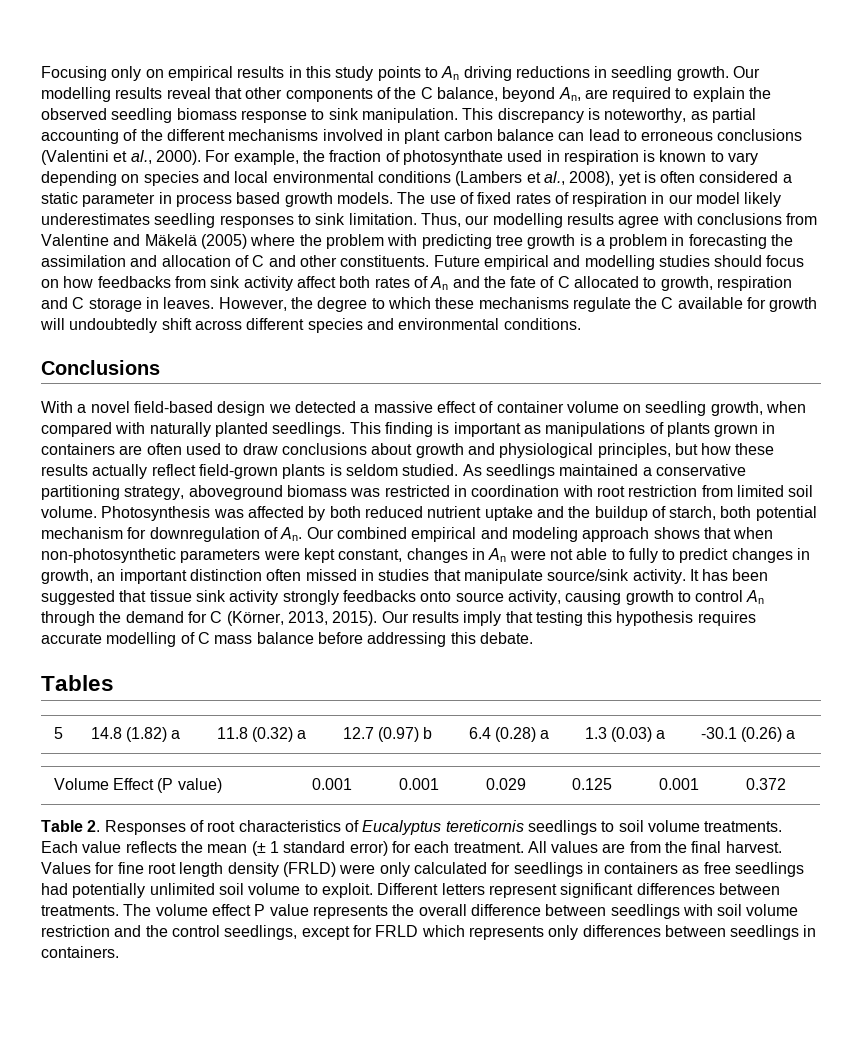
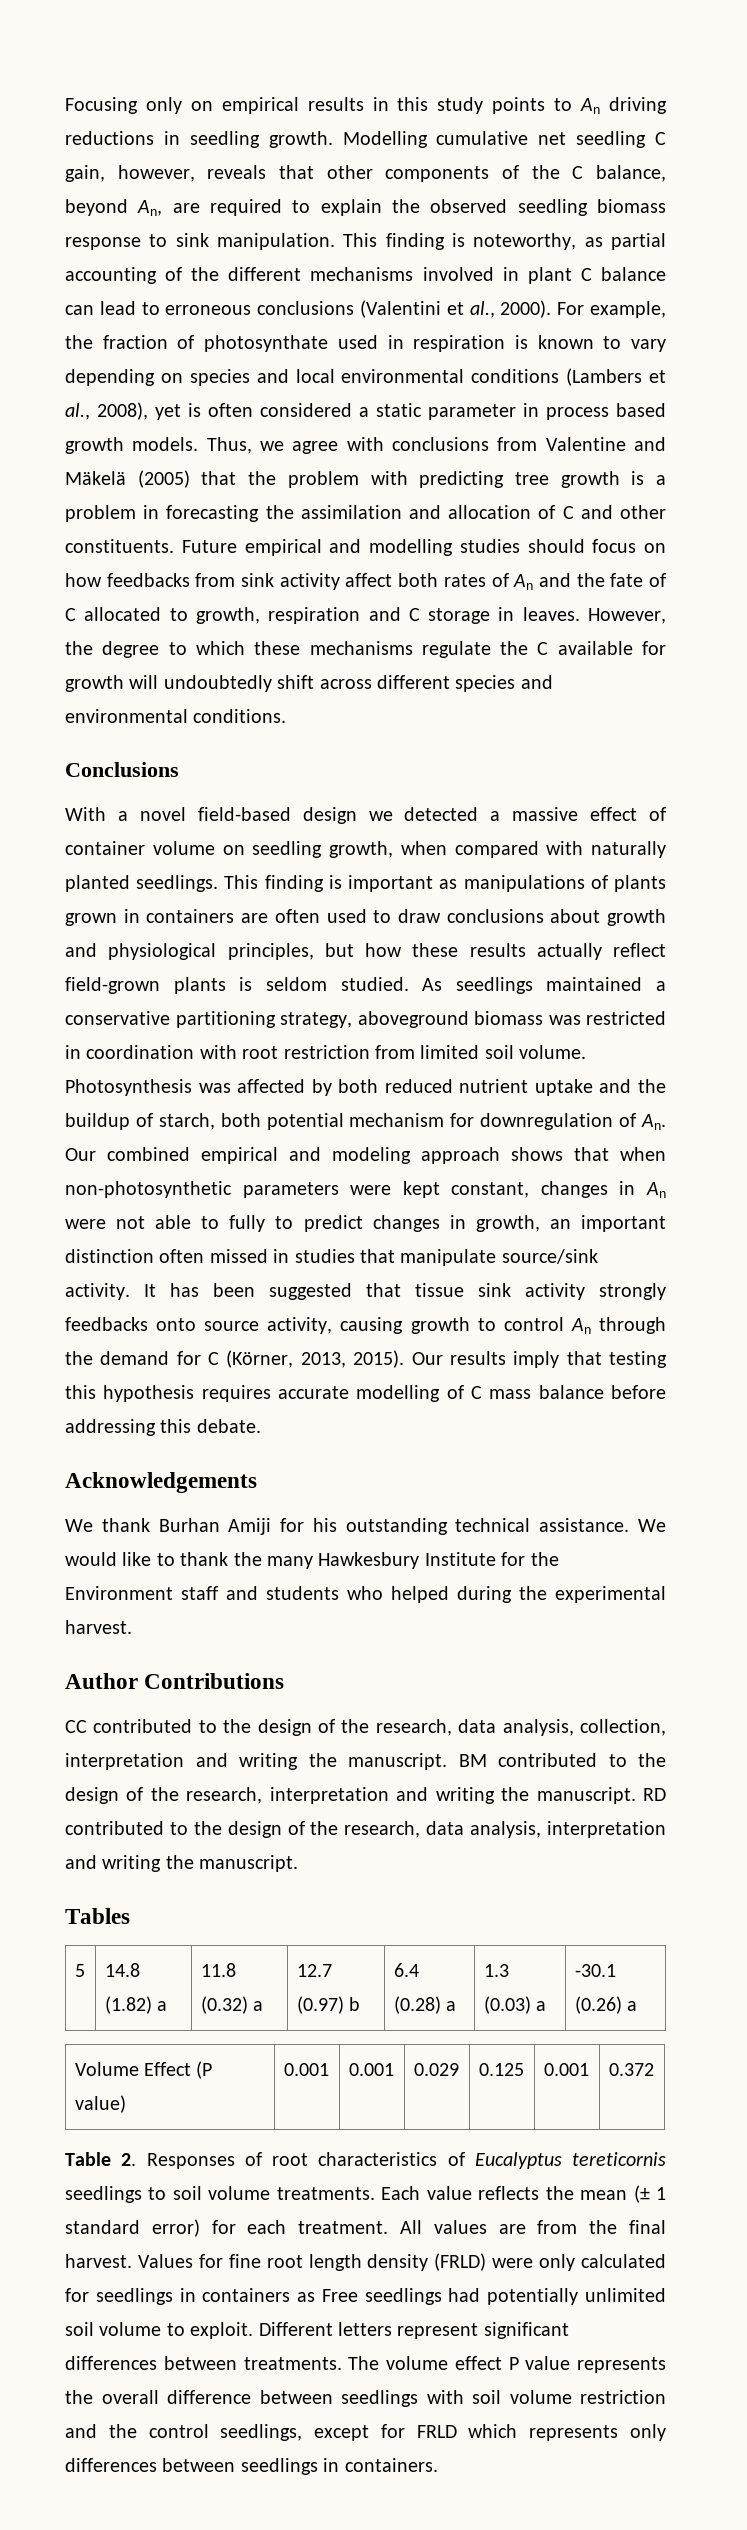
[733,66,761,78] [41,87,211,102] Our modelling results reveal -> [342,131,666,148] [65,165,267,182] Modelling cumulative net seedling C gain, however, reveals
[497,108,584,123] discrepancy -> [385,233,445,250] finding
[443,129,493,141] carbon -> [580,268,592,281] C
[397,192,782,207] [41,213,614,228] The use of fixed rates of respiration in our model likely underestimates seedling responses to sink limitation. Thus, our modelling results -> [206,437,284,454] Thus, we
[250,234,296,246] where -> [201,471,237,485] that
(533, 638) none -> [65,1472,257,1493] [65,1518,666,1535] [65,1552,559,1569] [65,1586,666,1603] [65,1620,132,1634] [65,1673,285,1689] [65,1719,666,1736] [65,1753,666,1770] [65,1787,667,1804] [65,1821,667,1838] [65,1855,299,1872] // Acknowledgements // We thank Burhan Amiji for his outstanding technical assistance. We would like to thank the many Hawkesbury Institute for the Environment staff and students who helped during the experimental harvest. // Author Contributions // CC contributed to the design of the research, data analysis, collection, interpretation and writing the manuscript. BM contributed to the design of the research, interpretation and writing the manuscript. RD contributed to the design of the research, data analysis, interpretation and writing the manuscript.
[703,862,731,874] free -> [321,2289,358,2302] Free

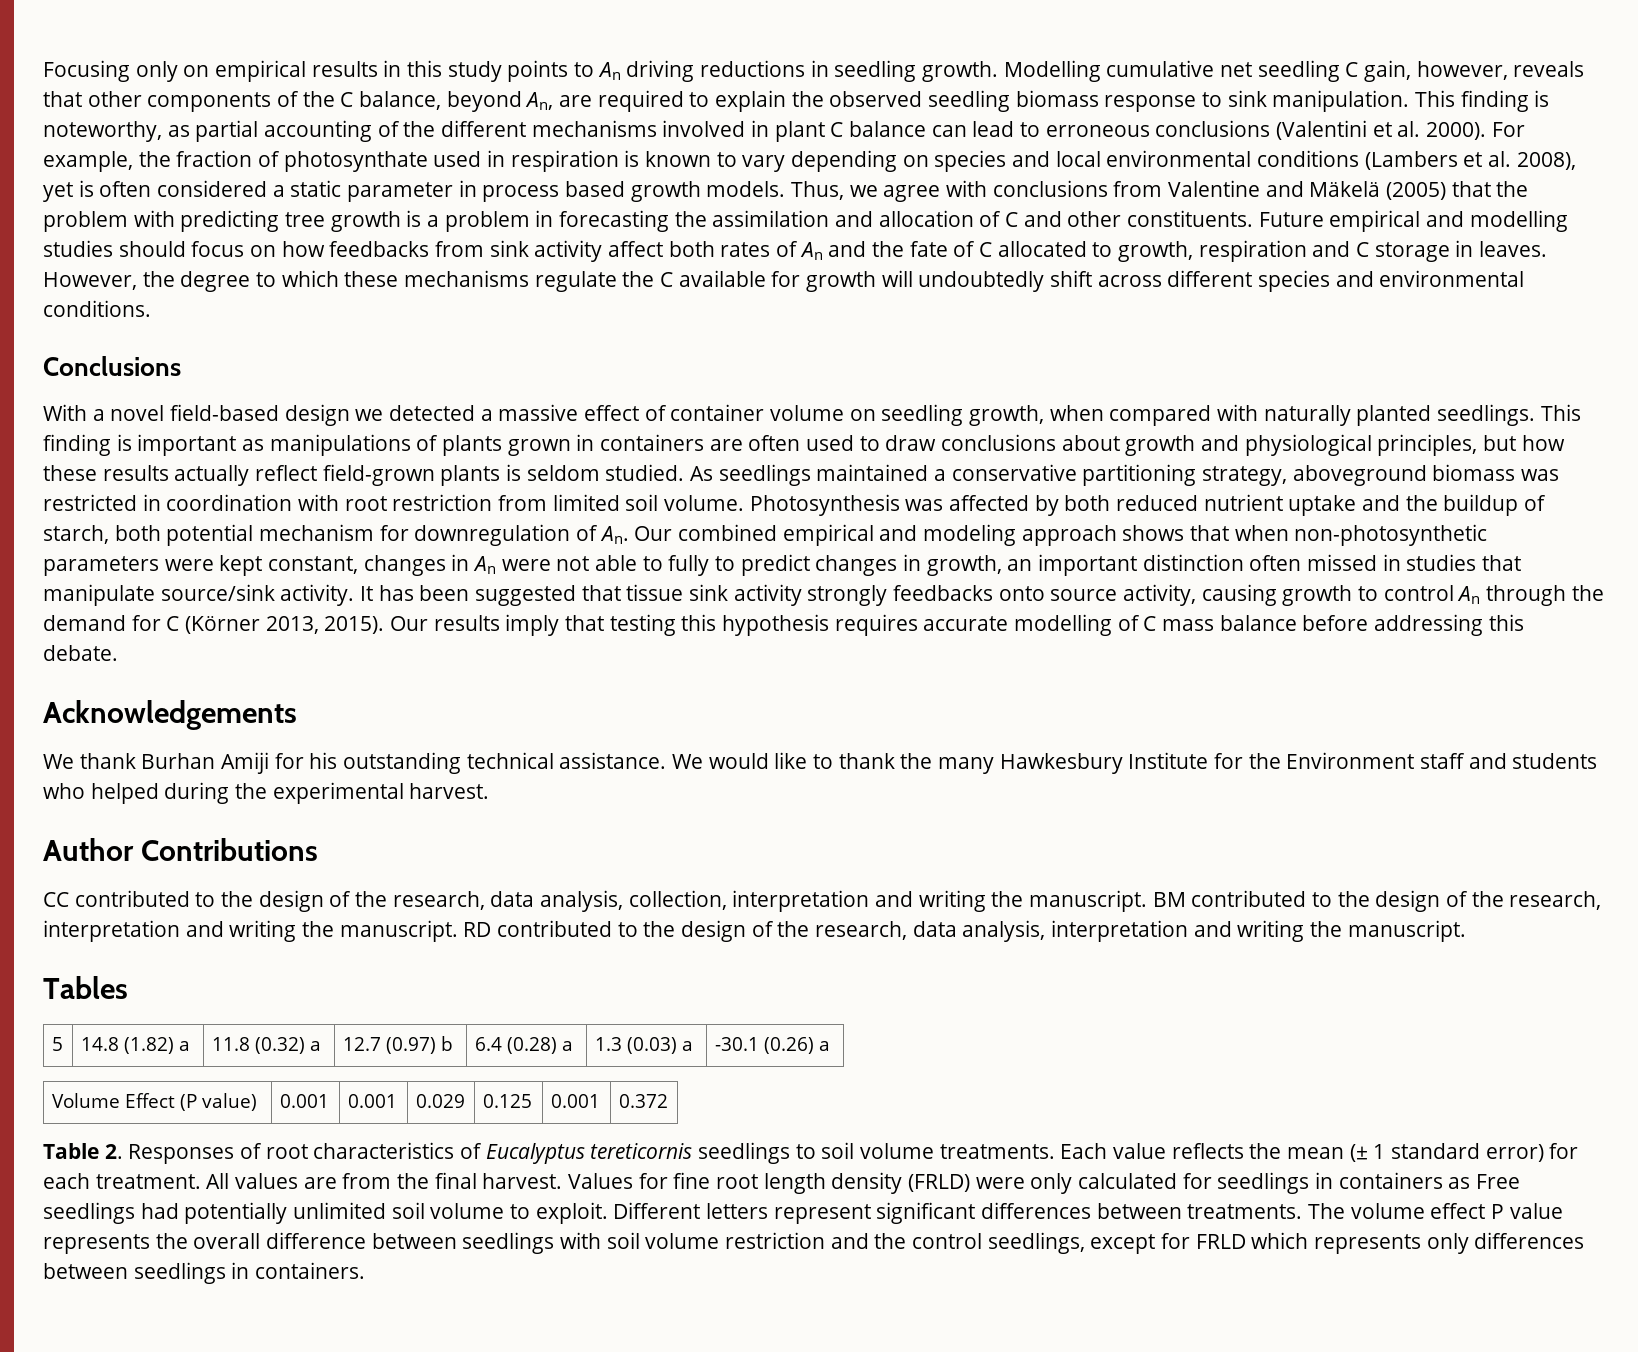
[469,301,495,318] al., -> [1397,121,1421,137] al.
[65,403,90,420] al., -> [1488,151,1512,167] al.
[226,1350,294,1368] (Körner, -> [185,616,261,634] (Körner

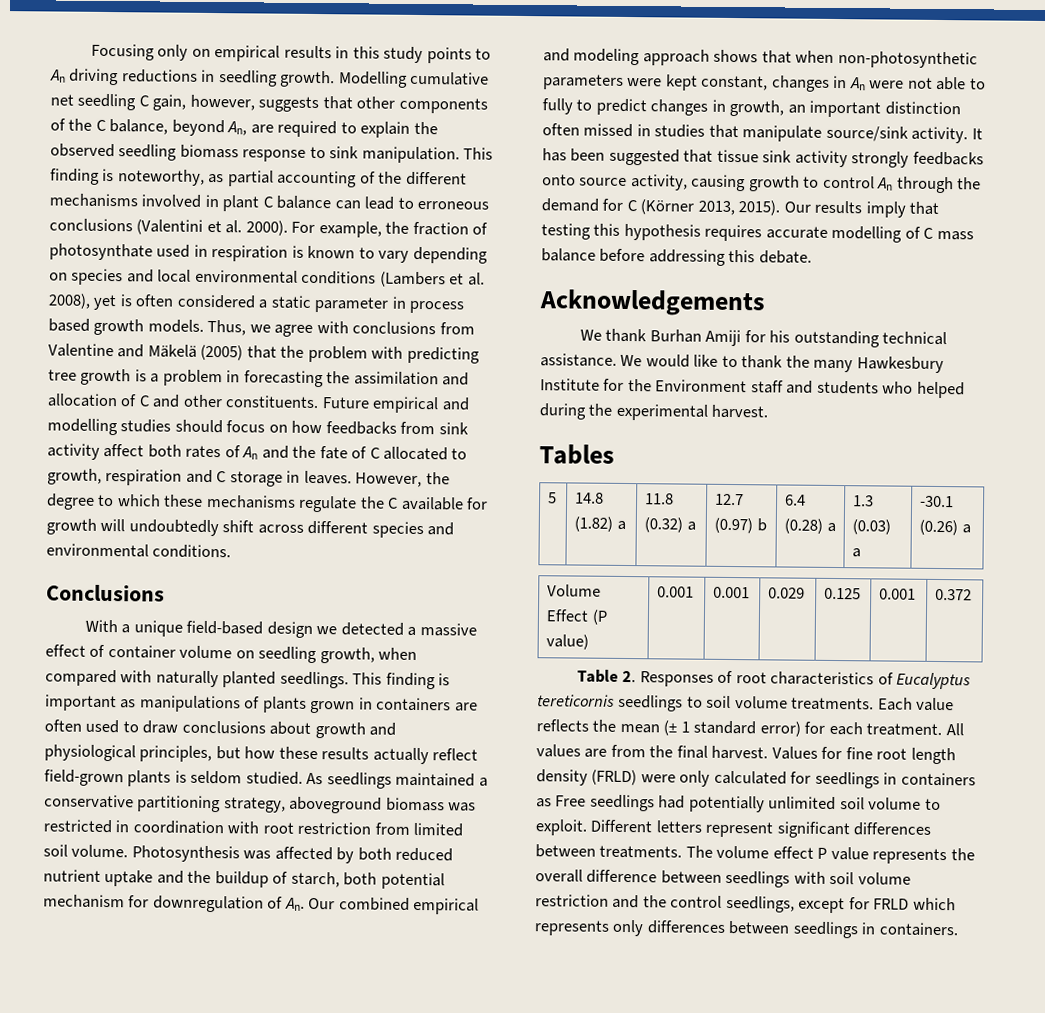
[1513,61,1585,77] reveals -> [258,96,320,113] suggests
[110,405,165,421] novel -> [133,620,183,637] unique
[43,838,319,861] [43,890,1602,912] [43,920,1466,942] // Author Contributions // CC contributed to the design of the research, data analysis, collection, interpretation and writing the manuscript. BM contributed to the design of the research, interpretation and writing the manuscript. RD contributed to the design of the research, data analysis, interpretation and writing the manuscript. -> (769, 411) none

